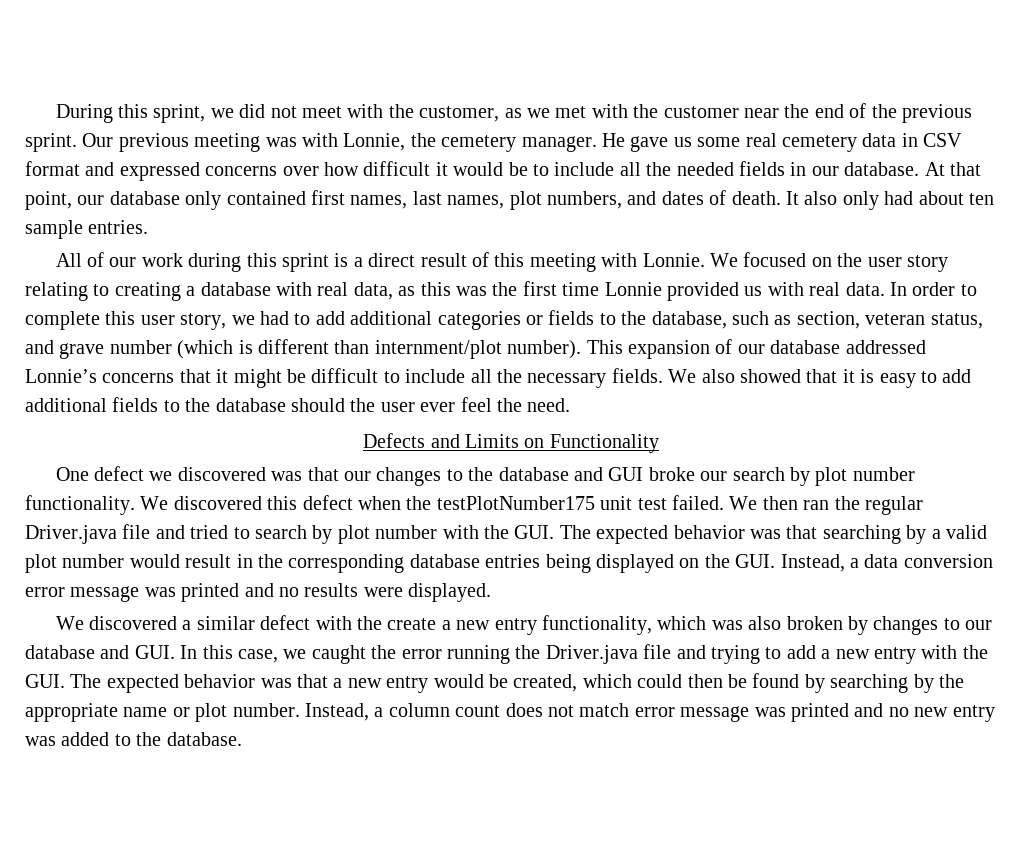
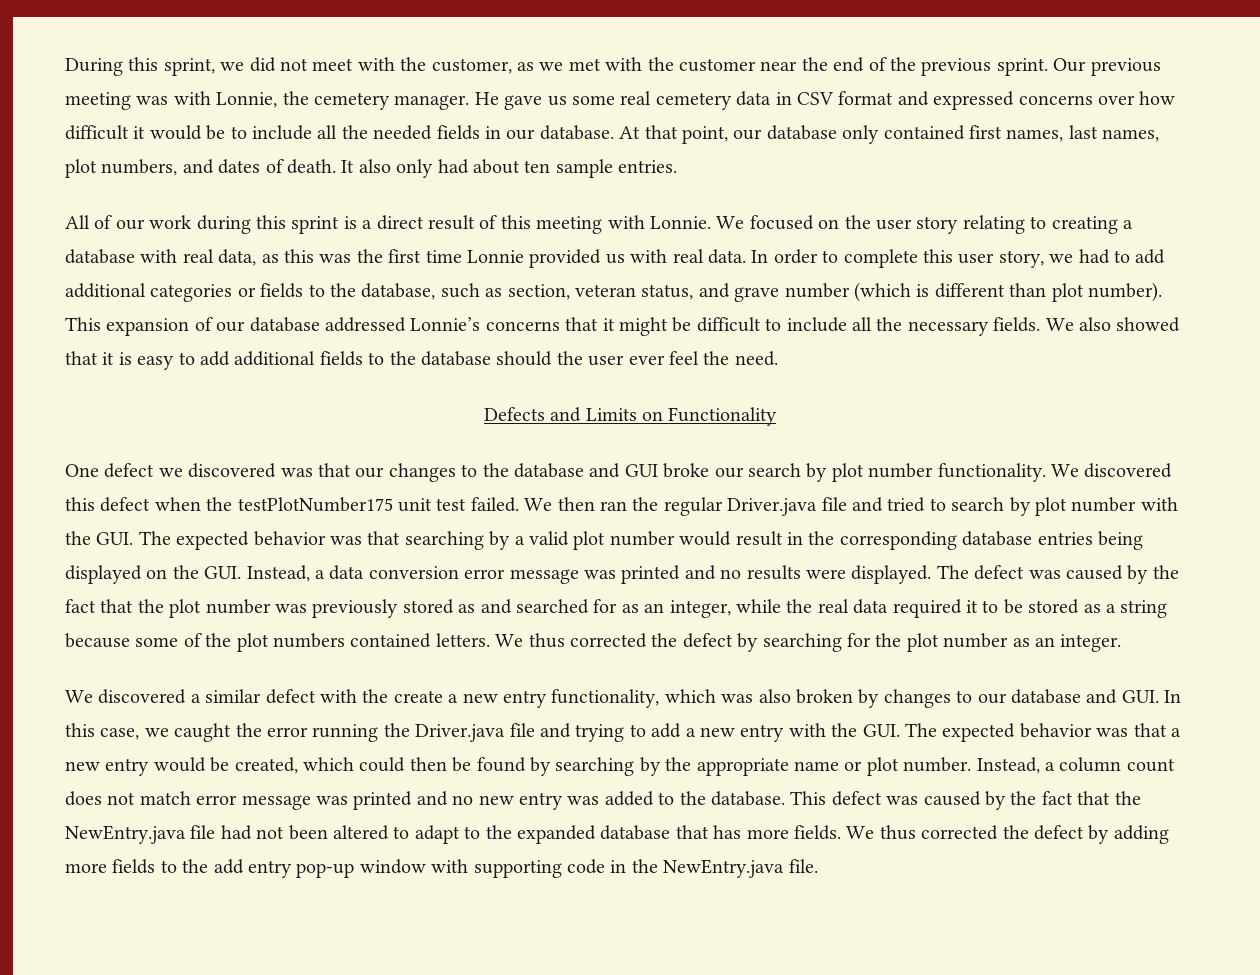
[374,340,502,359] internment/plot -> [1051,283,1084,302] plot
(492, 592) none -> [936,565,1179,584] [65,599,1168,618] [65,633,1122,652] The defect was caused by the fact that the plot number was previously stored as and searched for as an integer, while the real data required it to be stored as a string because some of the plot numbers contained letters. We thus corrected the defect by searching for the plot number as an integer.
(242, 739) none -> [790,791,1141,810] [65,825,1169,844] [65,859,818,878] This defect was caused by the fact that the NewEntry.java file had not been altered to adapt to the expanded database that has more fields. We thus corrected the defect by adding more fields to the add entry pop-up window with supporting code in the NewEntry.java file.

